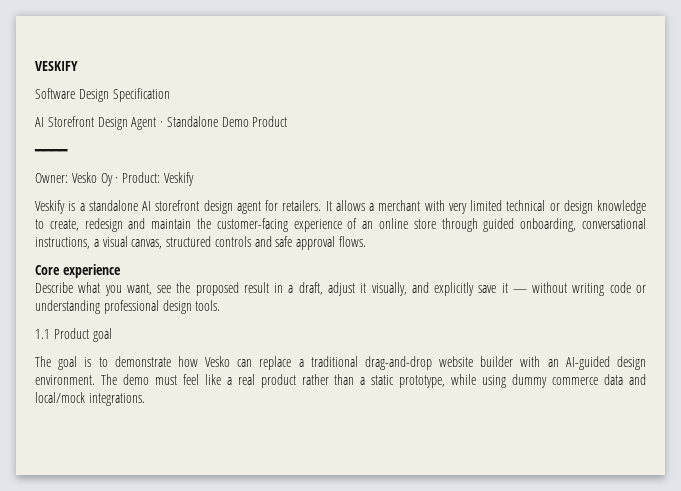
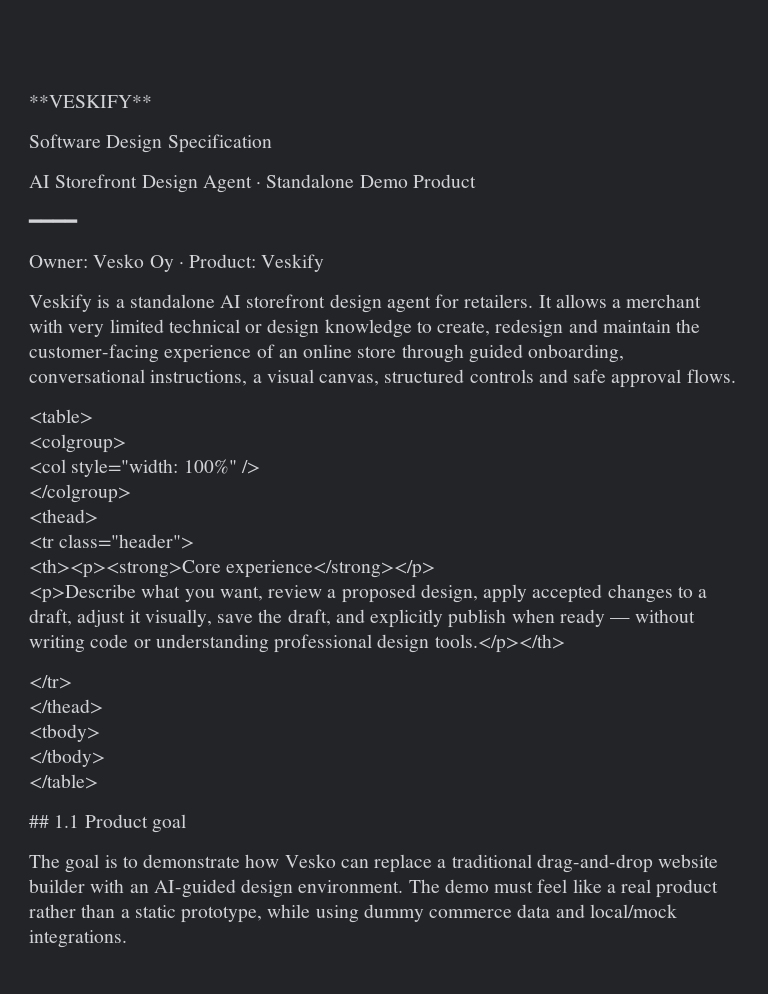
[35,61,78,71] VESKIFY -> [29,95,152,108] **VESKIFY**
[35,264,121,278] [35,282,284,296] Core experience // Describe what you want, see the proposed result in -> [29,409,93,424] [29,434,126,453] [29,459,260,477] [29,484,131,503] [29,509,98,524] [29,534,195,549] [29,559,436,578] [29,584,693,603] <table> // <colgroup> // <col style="width: 100%" /> // </colgroup> // <thead> // <tr class="header"> // <th><p><strong>Core experience</strong></p> // <p>Describe what you want, review a proposed design, apply accepted changes to
[411,282,508,296] and explicitly save it -> [217,609,605,628] save the draft, and explicitly publish when ready
[195,300,221,311] tools. // -> [434,634,565,653] [29,675,72,689] [29,699,103,714] [29,724,100,742] [29,749,105,767] [29,774,98,789] [29,815,49,828] tools.</p></th> // </tr> // </thead> // <tbody> // </tbody> // </table> // ##

